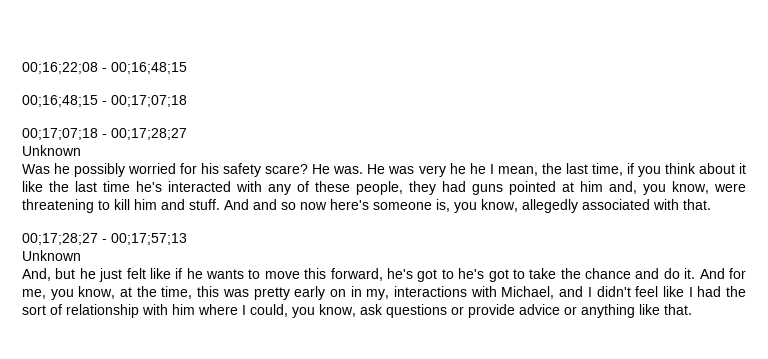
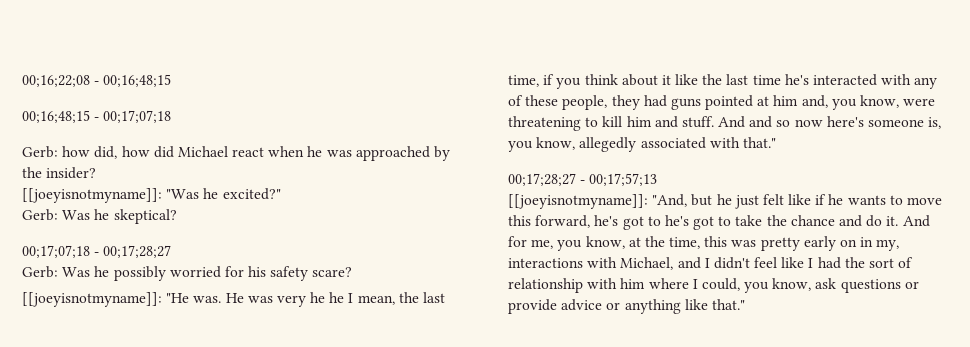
(187, 101) none -> [22,146,451,161] [22,167,97,179] [22,188,281,203] [22,209,177,224] // Gerb: how did, how did Michael react when he was approached by the insider? // [[joeyisnotmyname]]: "Was he excited?" // Gerb: Was he skeptical?
[22,145,81,156] Unknown // -> [22,266,58,278] Gerb:
[312,164,331,174] He -> [22,292,190,307] // [[joeyisnotmyname]]: "He
[683,199,711,210] that. -> [742,137,776,148] that."
[22,250,81,261] [22,268,51,281] Unknown // And, -> [508,194,688,209] [[joeyisnotmyname]]: "And,
[664,304,692,315] that. -> [711,299,745,310] that."

